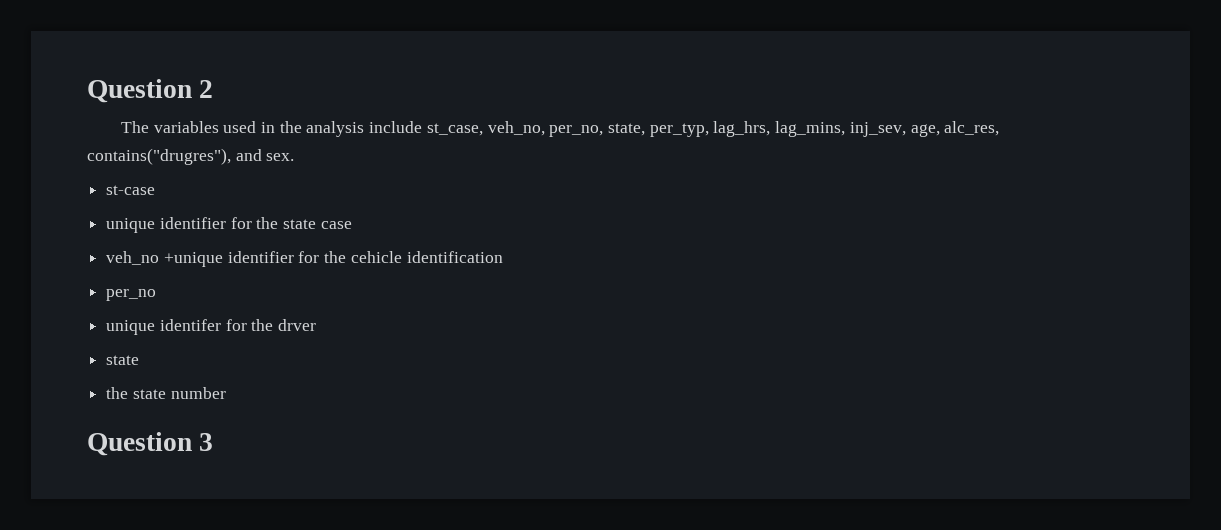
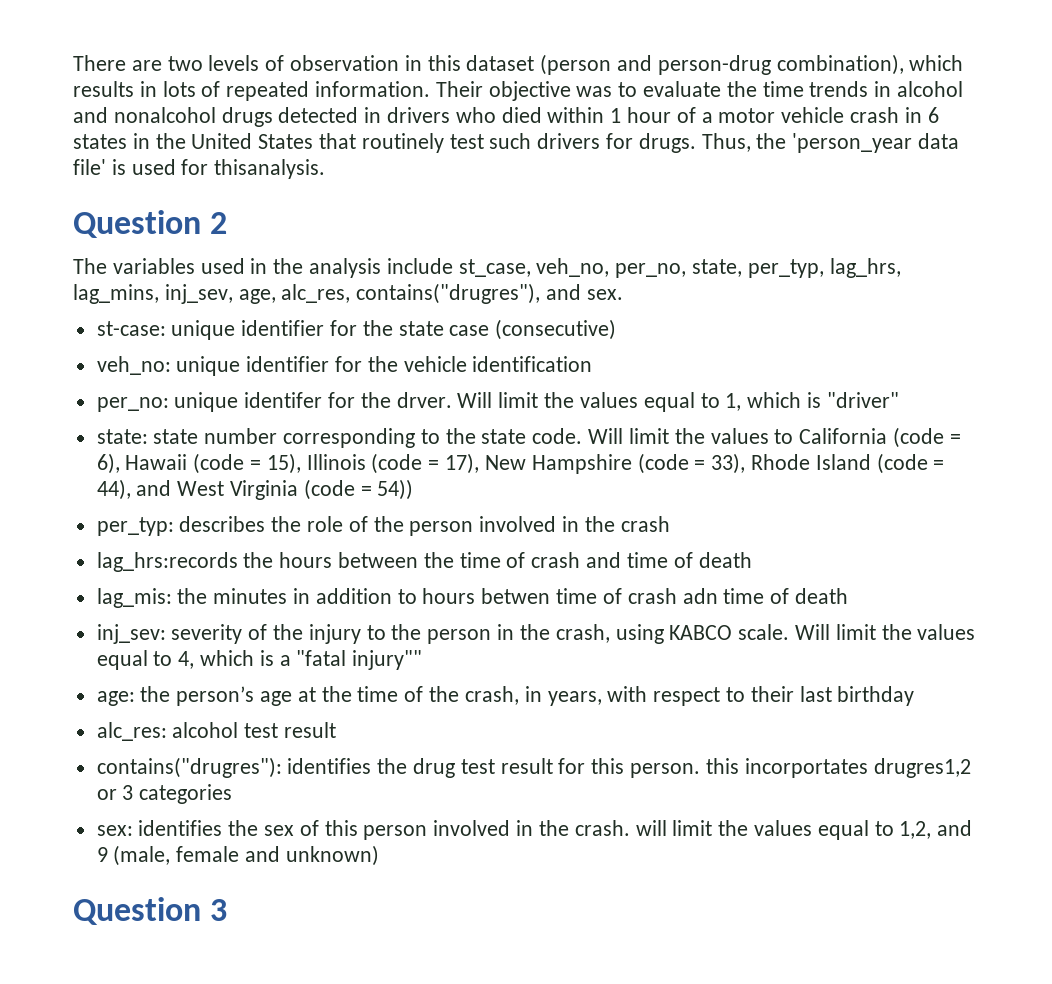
(87, 91) none -> [73,54,964,75] [73,81,964,101] [73,107,939,127] [73,133,960,153] [73,159,326,179] There are two levels of observation in this dataset (person and person-drug combination), which results in lots of repeated information. Their objective was to evaluate the time trends in alcohol and nonalcohol drugs detected in drivers who died within 1 hour of a motor vehicle crash in 6 states in the United States that routinely test such drivers for drugs. Thus, the 'person_year data file' is used for thisanalysis. //
[106,185,156,195] st-case // -> [96,321,166,336] st-case:
[106,251,402,267] // veh_no +unique identifier for the cehicle -> [495,319,617,340] [96,356,467,376] (consecutive) // veh_no: unique identifier for the vehicle
[106,289,157,301] per_no // -> [96,397,169,412] per_no:
[278,319,317,331] [106,355,140,365] [106,387,226,399] drver // state // the state number -> [396,392,899,412] [96,427,961,448] [96,453,945,474] [96,479,414,500] [96,516,670,536] [96,552,752,572] [96,588,848,608] [96,624,976,644] [96,650,423,670] [96,686,915,706] [96,722,337,741] [96,757,971,778] [96,784,233,804] [96,820,973,840] [96,845,379,866] drver. Will limit the values equal to 1, which is "driver" // state: state number corresponding to the state code. Will limit the values to California (code = 6), Hawaii (code = 15), Illinois (code = 17), New Hampshire (code = 33), Rhode Island (code = 44), and West Virginia (code = 54)) // per_typ: describes the role of the person involved in the crash // lag_hrs:records the hours between the time of crash and time of death // lag_mis: the minutes in addition to hours betwen time of crash adn time of death // inj_sev: severity of the injury to the person in the crash, using KABCO scale. Will limit the values equal to 4, which is a "fatal injury"" // age: the person’s age at the time of the crash, in years, with respect to their last birthday // alc_res: alcohol test result // contains("drugres"): identifies the drug test result for this person. this incorportates drugres1,2 or 3 categories // sex: identifies the sex of this person involved in the crash. will limit the values equal to 1,2, and 9 (male, female and unknown)

